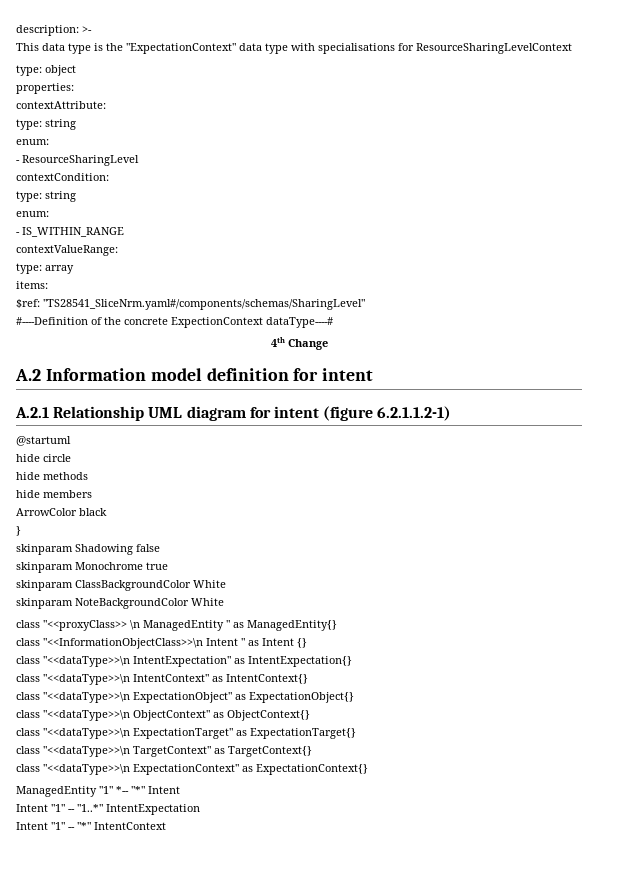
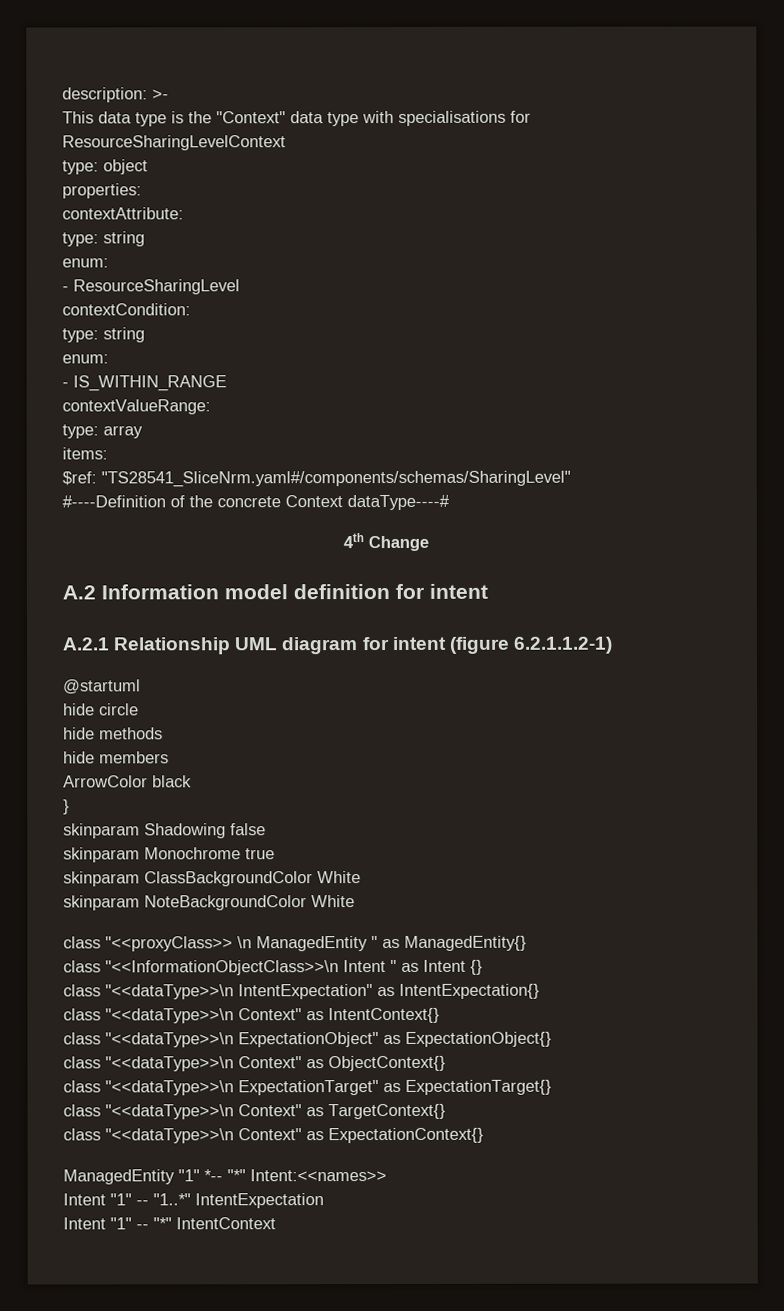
[126,43,236,54] "ExpectationContext" -> [216,111,286,124] "Context"
[171,317,263,328] ExpectionContext -> [285,495,343,508] Context
[133,674,209,682] IntentContext" -> [238,1008,302,1021] Context"
[133,710,210,721] ObjectContext" -> [238,1056,302,1069] Context"
[133,746,211,757] TargetContext" -> [238,1104,302,1117] Context"
[133,764,239,775] ExpectationContext" -> [238,1128,302,1141] Context"
[148,786,180,794] Intent -> [250,1169,387,1182] Intent:<<names>>

